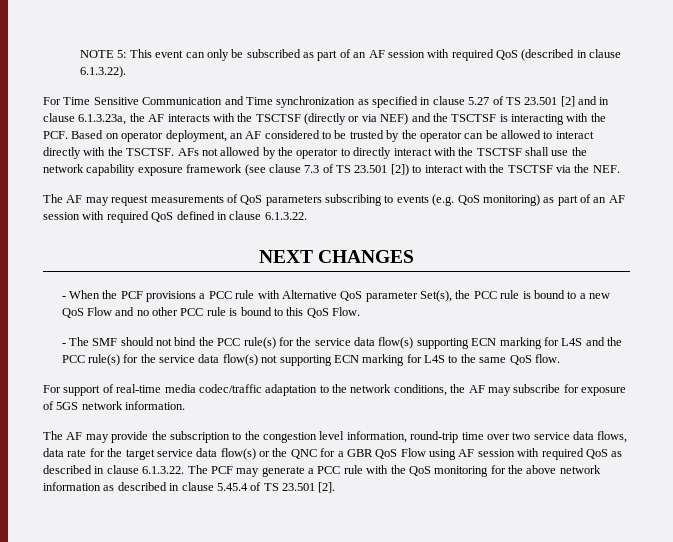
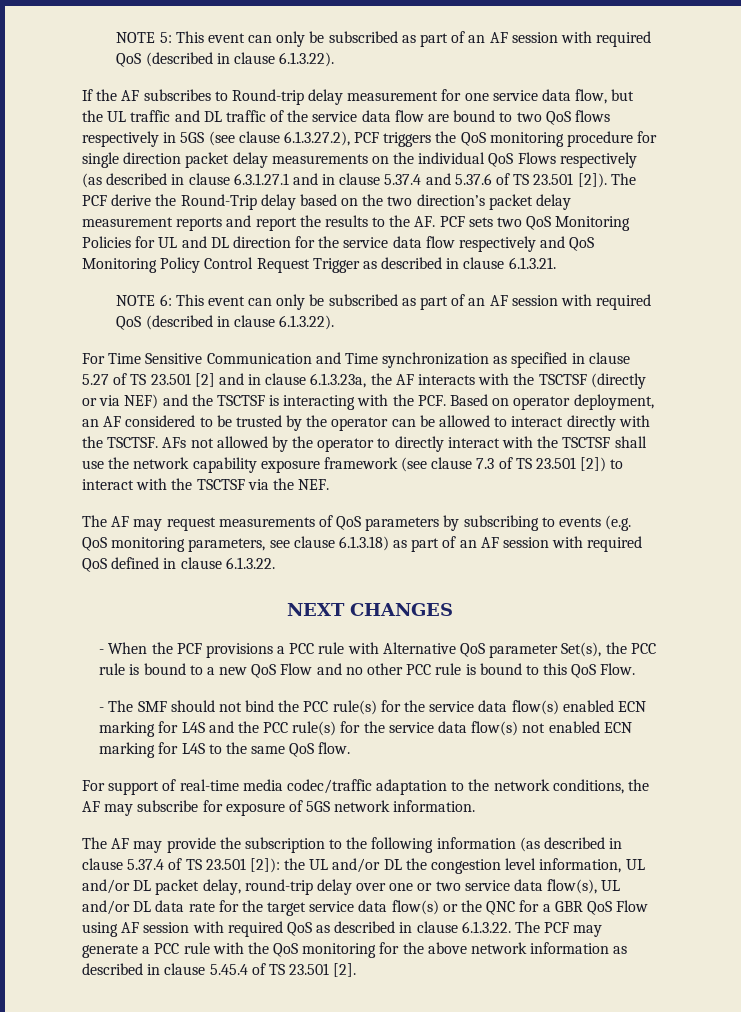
(127, 72) none -> [82,89,635,105] [82,110,610,125] [82,131,658,147] [82,152,637,168] [82,173,636,188] [82,194,572,210] [82,215,631,231] [82,236,595,252] [82,257,556,273] [116,294,652,310] [116,315,335,330] // If the AF subscribes to Round-trip delay measurement for one service data flow, but the UL traffic and DL traffic of the service data flow are bound to two QoS flows respectively in 5GS (see clause 6.1.3.27.2), PCF triggers the QoS monitoring procedure for single direction packet delay measurements on the individual QoS Flows respectively (as described in clause 6.3.1.27.1 and in clause 5.37.4 and 5.37.6 of TS 23.501 [2]). The PCF derive the Round-Trip delay based on the two direction’s packet delay measurement reports and report the results to the AF. PCF sets two QoS Monitoring Policies for UL and DL direction for the service data flow respectively and QoS Monitoring Policy Control Request Trigger as described in clause 6.1.3.21. // NOTE 6: This event can only be subscribed as part of an AF session with required QoS (described in clause 6.1.3.22).
(322, 200) none -> [443,515,460,531] by
[482,194,540,206] monitoring) -> [111,536,389,552] monitoring parameters, see clause 6.1.3.18)
[416,338,469,349] supporting -> [562,700,614,712] enabled
[279,355,332,366] supporting -> [548,721,600,733] enabled
[263,431,628,443] congestion level information, round-trip time over two service data flows, -> [371,837,623,853] [82,858,645,874] [82,879,621,895] [82,900,152,915] following information (as described in clause 5.37.4 of TS 23.501 [2]): the UL and/or DL the congestion level information, UL and/or DL packet delay, round-trip delay over one or two service data flow(s), UL and/or DL

